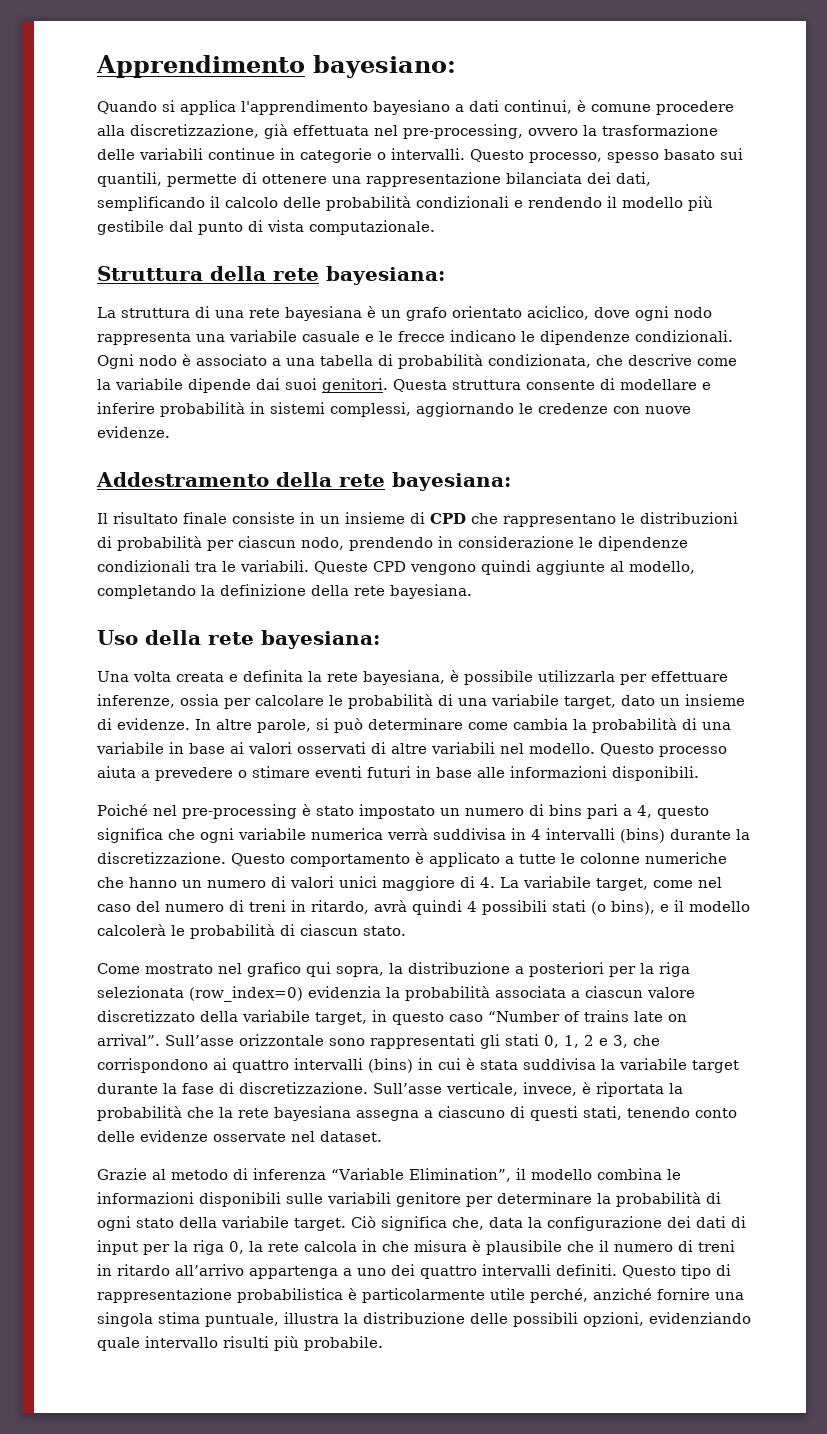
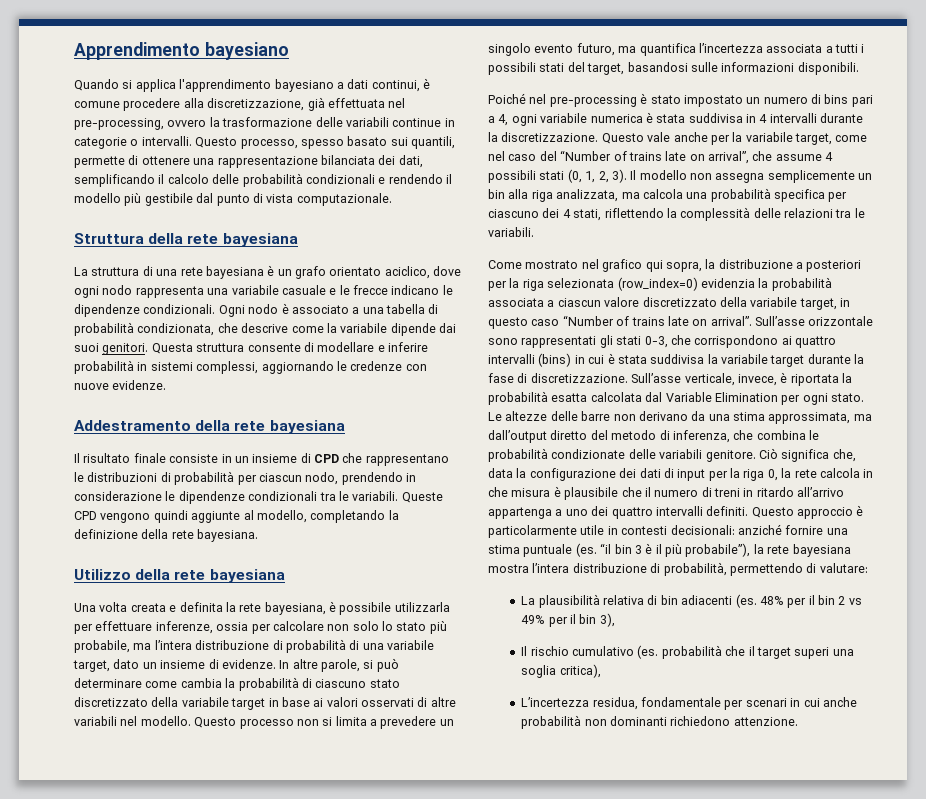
[313,55,456,78] bayesiano: -> [204,42,289,60] bayesiano
[326,266,445,285] bayesiana: -> [222,233,298,247] bayesiana
[392,472,511,491] bayesiana: -> [269,420,345,434] bayesiana
[97,630,380,649] Uso della rete bayesiana: -> [74,569,285,583] Utilizzo della rete bayesiana
[329,695,343,706] le -> [327,621,447,634] [74,640,283,653] non solo lo stato più probabile, ma l’intera distribuzione di
[702,722,731,730] [96,742,164,754] una variabile -> [315,679,400,688] [74,697,266,710] ciascuno stato discretizzato della variabile target
[97,766,505,781] aiuta a prevedere o stimare eventi futuri in base alle -> [296,716,454,729] [488,43,865,56] [488,62,718,75] non si limita a prevedere un singolo evento futuro, ma quantifica l’incertezza associata a tutti i possibili stati del target, basandosi sulle
[657,806,709,819] [97,828,195,843] questo significa che -> (509, 120) none
[387,828,428,840] verrà -> [645,112,686,123] è stata
[620,828,665,843] (bins) -> (817, 118) none
[290,852,727,867] [97,876,519,891] comportamento è applicato a tutte le colonne numeriche che hanno un numero di valori unici maggiore di 4. La -> [647,132,743,145] vale anche per la
[165,900,750,915] [97,924,406,939] numero di treni in ritardo, avrà quindi 4 possibili stati (o bins), e il modello calcolerà le probabilità di ciascun stato. -> [560,150,834,164] [488,169,873,183] [488,188,848,202] [488,207,865,221] [488,227,534,237] “Number of trains late on arrival”, che assume 4 possibili stati (0, 1, 2, 3). Il modello non assegna semplicemente un bin alla riga analizzata, ma calcola una probabilità specifica per ciascuno dei 4 stati, riflettendo la complessità delle relazioni tra le variabili.
[544,1035,628,1048] 0, 1, 2 e 3, -> [644,336,668,348] 0-3,
[187,1106,737,1121] [97,1130,382,1142] [97,1168,681,1182] [97,1192,721,1207] [97,1216,346,1231] che la rete bayesiana assegna a ciascuno di questi stati, tenendo conto delle evidenze osservate nel dataset. // Grazie al metodo di inferenza “Variable Elimination”, il modello combina le informazioni disponibili sulle variabili genitore per determinare la probabilità di ogni stato della variabile target. -> [551,392,864,405] [488,411,872,424] [488,430,819,443] [488,448,756,462] esatta calcolata dal Variable Elimination per ogni stato. Le altezze delle barre non derivano da una stima approssimata, ma dall’output diretto del metodo di inferenza, che combina le probabilità condizionate delle variabili genitore.
[681,1264,731,1279] [97,1288,744,1303] [97,1312,751,1327] [97,1336,383,1351] tipo di rappresentazione probabilistica è particolarmente utile perché, anziché fornire una singola stima puntuale, illustra la distribuzione delle possibili opzioni, evidenziando quale intervallo risulti più probabile. -> [797,505,864,519] [488,524,848,538] [488,543,851,557] [488,562,868,576] [521,594,862,608] [521,613,615,627] [521,645,854,659] [521,664,601,678] [521,697,857,710] [521,715,798,729] approccio è particolarmente utile in contesti decisionali: anziché fornire una stima puntuale (es. “il bin 3 è il più probabile”), la rete bayesiana mostra l’intera distribuzione di probabilità, permettendo di valutare: // La plausibilità relativa di bin adiacenti (es. 48% per il bin 2 vs 49% per il bin 3), // Il rischio cumulativo (es. probabilità che il target superi una soglia critica), // L’incertezza residua, fondamentale per scenari in cui anche probabilità non dominanti richiedono attenzione.

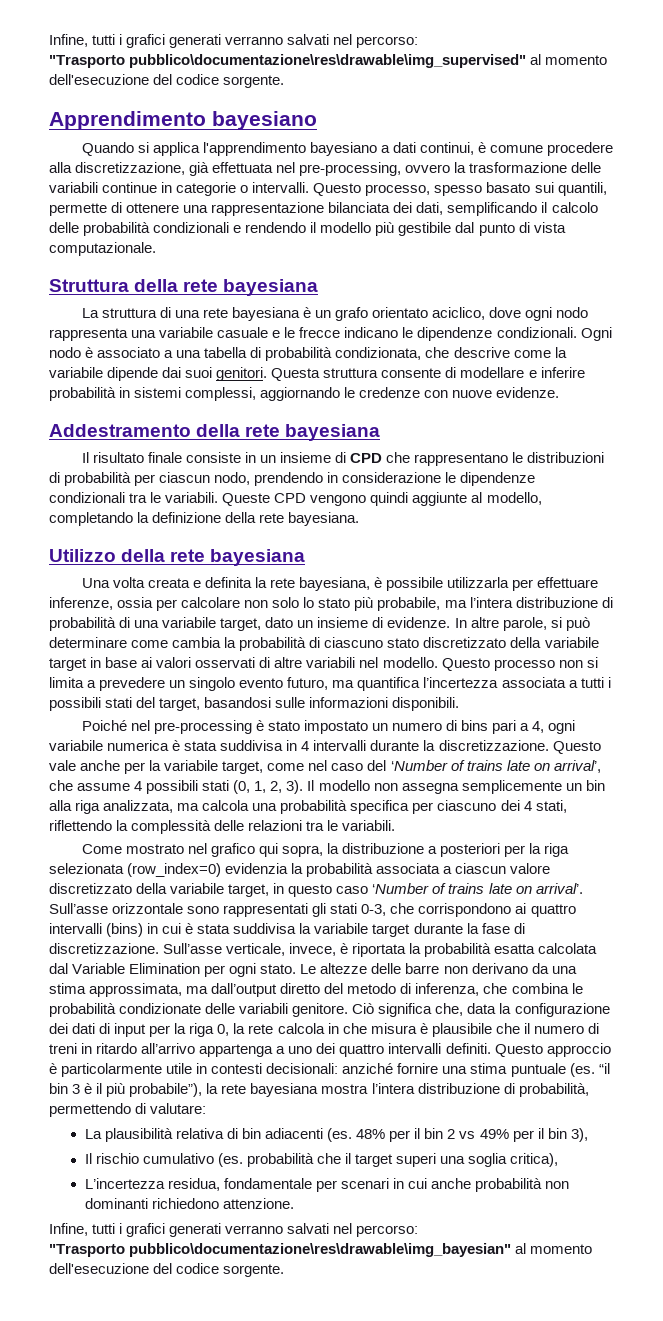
(74, 51) none -> [49,34,419,48] [49,54,608,68] [49,74,285,88] Infine, tutti i grafici generati verranno salvati nel percorso: // "Trasporto pubblico\documentazione\res\drawable\img_supervised" al momento dell'esecuzione del codice sorgente. //
[560,150,749,164] “Number of trains late on arrival”, -> [390,760,601,773] ‘Number of trains late on arrival’,
[562,315,752,326] “Number of trains late on arrival”. -> [372,883,583,894] ‘Number of trains late on arrival’.
(798, 721) none -> [49,1223,419,1237] [49,1243,593,1257] [49,1263,285,1277] // Infine, tutti i grafici generati verranno salvati nel percorso: // "Trasporto pubblico\documentazione\res\drawable\img_bayesian" al momento dell'esecuzione del codice sorgente.

